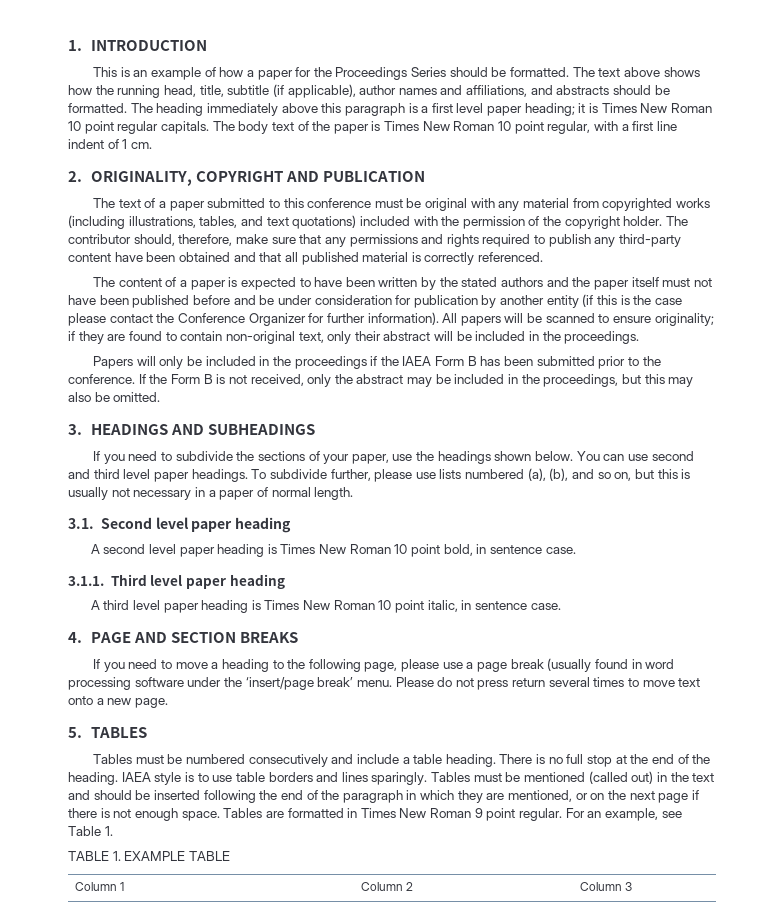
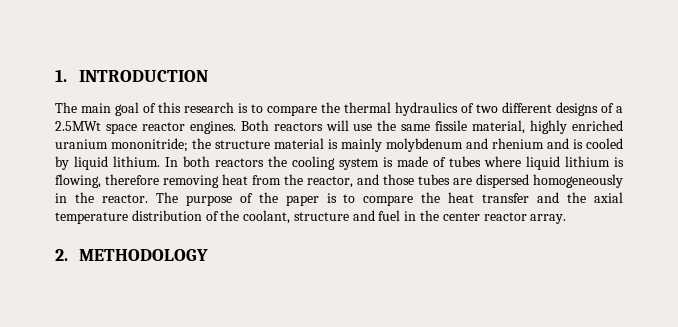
[93,67,700,80] [68,84,670,98] [68,103,712,116] [68,121,677,134] [68,139,152,149] [68,171,425,186] [93,198,710,211] [68,215,689,229] [68,234,682,247] [68,252,544,265] [93,277,712,290] [68,294,682,308] [68,312,714,326] [68,331,640,344] [93,356,661,369] [68,374,694,387] [68,392,161,402] [68,424,315,435] [93,451,694,464] [68,468,691,482] [68,487,354,500] [68,517,292,533] [90,544,576,557] [68,574,285,589] [90,600,561,613] [68,632,298,643] [93,658,675,672] [68,677,701,690] [68,696,168,708] [68,727,147,738] [93,754,711,767] [68,771,715,785] [68,790,699,803] [68,808,682,821] [68,826,113,836] [68,851,230,861] [74,882,124,891] [360,882,414,891] [579,882,633,891] This is an example of how a paper for the Proceedings Series should be formatted. The text above shows how the running head, title, subtitle (if applicable), author names and affiliations, and abstracts should be formatted. The heading immediately above this paragraph is a first level paper heading; it is Times New Roman 10 point regular capitals. The body text of the paper is Times New Roman 10 point regular, with a first line indent of 1 cm. // 2. ORIGINALITY, COPYRIGHT AND PUBLICATION // The text of a paper submitted to this conference must be original with any material from copyrighted works (including illustrations, tables, and text quotations) included with the permission of the copyright holder. The contributor should, therefore, make sure that any permissions and rights required to publish any third-party content have been obtained and that all published material is correctly referenced. // The content of a paper is expected to have been written by the stated authors and the paper itself must not have been published before and be under consideration for publication by another entity (if this is the case please contact the Conference Organizer for further information). All papers will be scanned to ensure originality; if they are found to contain non-original text, only their abstract will be included in the proceedings. // Papers will only be included in the proceedings if the IAEA Form B has been submitted prior to the conference. If the Form B is not received, only the abstract may be included in the proceedings, but this may also be omitted. // 3. HEADINGS AND SUBHEADINGS // If you need to subdivide the sections of your paper, use the headings shown below. You can use second and third level paper headings. To subdivide further, please use lists numbered (a), (b), and so on, but this is usually not necessary in a paper of normal length. // 3.1. Second level paper heading // A second level paper heading is Times New Roman 10 point bold, in sentence case. // 3.1.1. Third level paper heading // A third level paper heading is Times New Roman 10 point italic, in sentence case. // 4. PAGE AND SECTION BREAKS // If you need to move a heading to the following page, please use a page break (usually found in word processing software under the ‘insert/page break’ menu. Please do not press return several times to move text onto a new page. // 5. TABLES // Tables must be numbered consecutively and include a table heading. There is no full stop at the end of the heading. IAEA style is to use table borders and lines sparingly. Tables must be mentioned (called out) in the text and should be inserted following the end of the paragraph in which they are mentioned, or on the next page if there is not enough space. Tables are formatted in Times New Roman 9 point regular. For an example, see Table 1. // TABLE 1. EXAMPLE TABLE // Column 1 | Column 2 | Column 3 -> [55,102,623,116] [55,120,623,134] [55,138,623,152] [55,156,624,170] [55,174,623,188] [55,192,623,206] [55,210,567,224] [55,249,209,261] The main goal of this research is to compare the thermal hydraulics of two different designs of a 2.5MWt space reactor engines. Both reactors will use the same fissile material, highly enriched uranium mononitride; the structure material is mainly molybdenum and rhenium and is cooled by liquid lithium. In both reactors the cooling system is made of tubes where liquid lithium is flowing, therefore removing heat from the reactor, and those tubes are dispersed homogeneously in the reactor. The purpose of the paper is to compare the heat transfer and the axial temperature distribution of the coolant, structure and fuel in the center reactor array. // 2. METHODOLOGY

